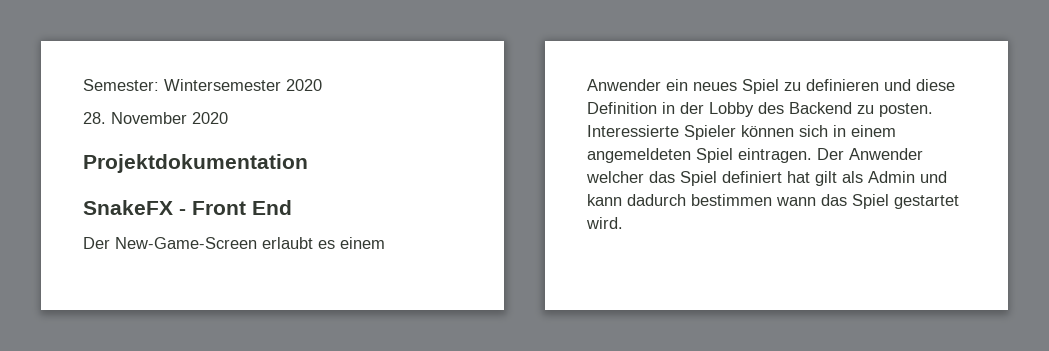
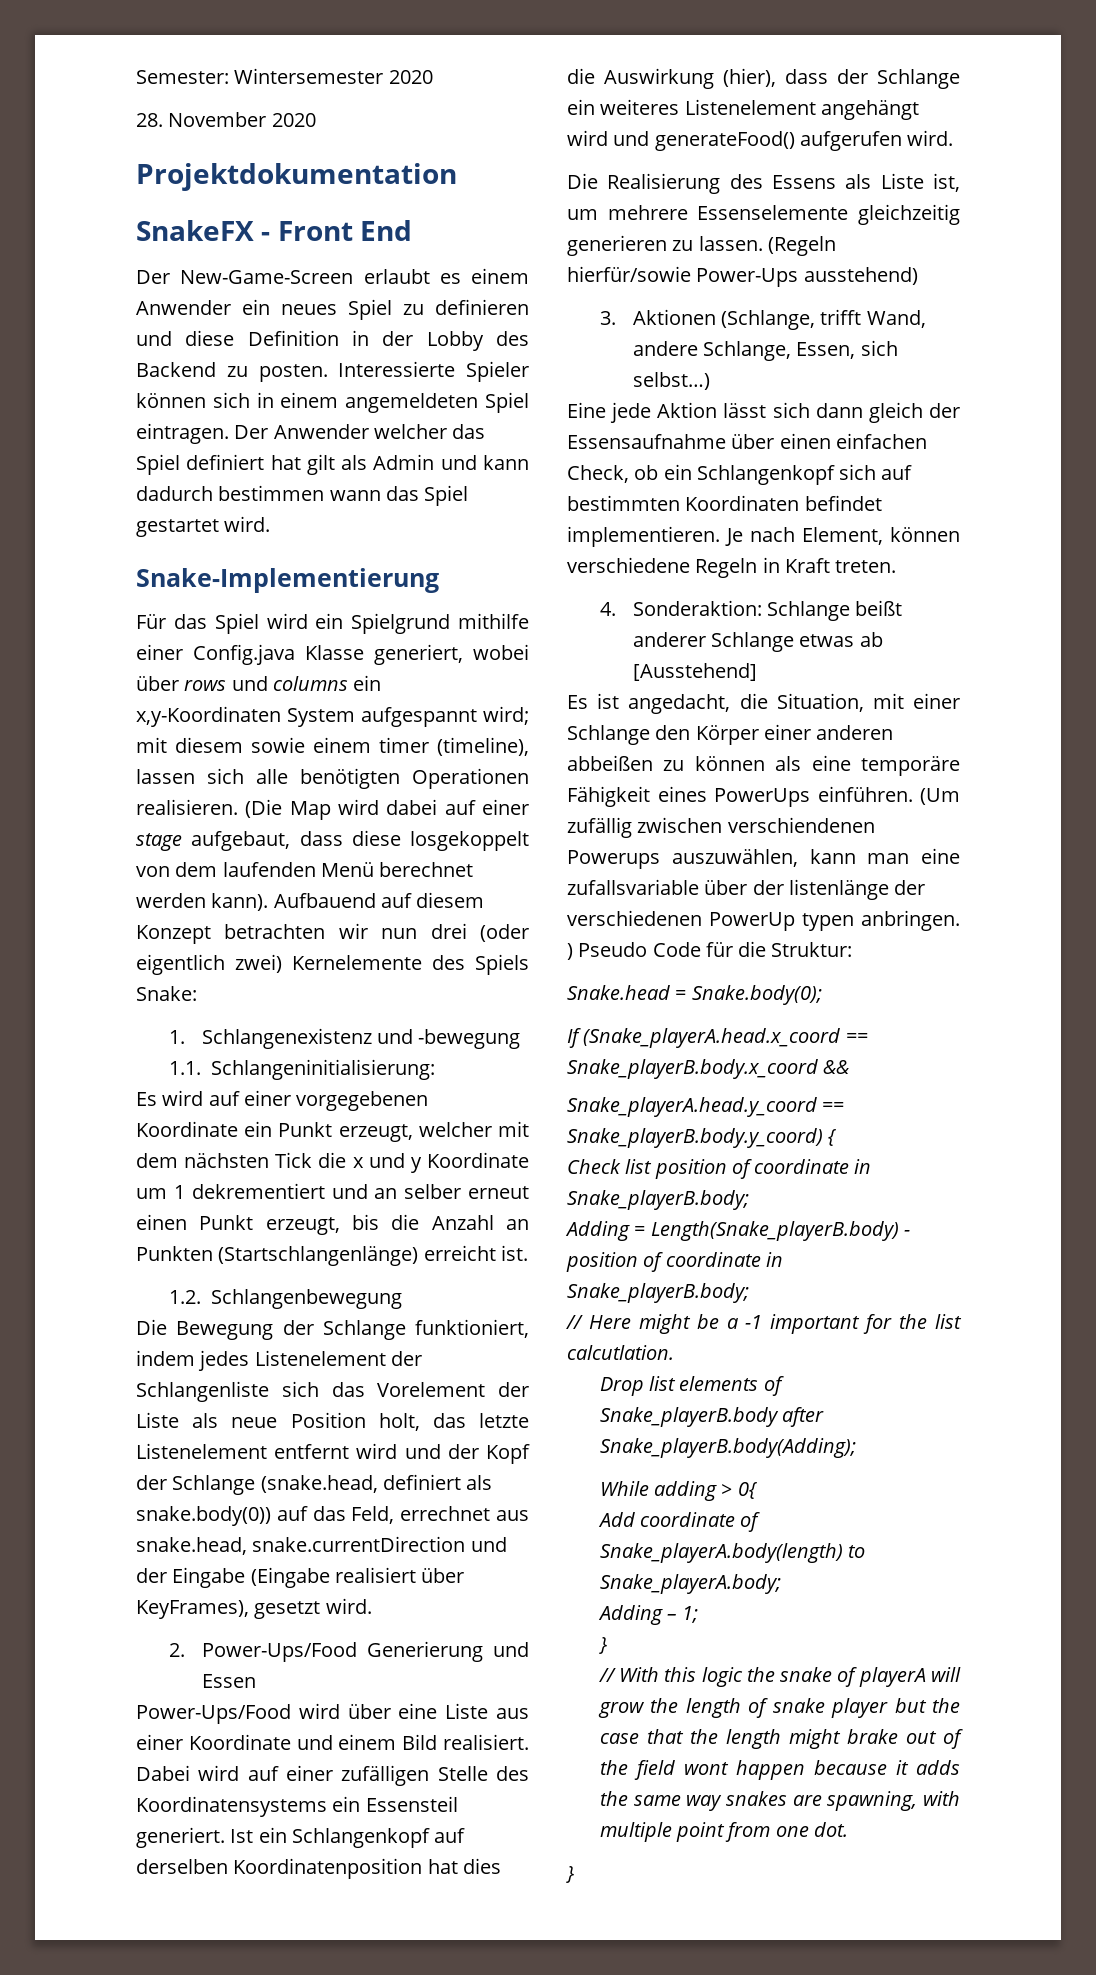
(623, 223) none -> [136,568,439,593] [136,613,529,634] [136,644,529,665] [136,675,382,691] [136,706,529,727] [136,737,529,756] [136,768,529,789] [136,799,529,820] [136,830,529,851] [136,862,474,877] [136,892,485,911] [136,923,529,944] [136,954,529,975] [136,986,197,1001] [168,1028,521,1049] [168,1059,435,1080] [136,1090,429,1111] [136,1121,529,1142] [136,1152,529,1173] [136,1183,529,1199] [136,1214,529,1235] [136,1245,528,1266] [168,1289,402,1309] [136,1319,529,1340] [136,1350,422,1371] [136,1381,529,1402] [136,1412,529,1431] [136,1443,530,1464] [136,1474,493,1495] [136,1506,529,1526] [136,1536,507,1555] [136,1567,465,1588] [136,1598,372,1619] [168,1641,529,1662] [201,1674,256,1688] [136,1703,529,1724] [136,1734,529,1750] [136,1765,529,1786] [136,1796,458,1817] [136,1827,466,1848] [136,1858,501,1879] [567,68,960,89] [567,99,919,120] [567,130,954,151] [567,173,960,194] [567,204,960,225] [567,235,836,256] [567,266,918,287] [599,309,926,330] [632,340,898,361] [632,372,710,390] [567,402,960,423] [567,433,927,449] [567,464,913,485] [567,495,882,511] [567,526,960,547] [567,557,897,578] [599,600,903,621] [632,632,883,652] [632,663,757,681] [567,693,960,714] [567,724,894,745] [567,755,960,776] [567,786,960,807] [567,817,875,838] [567,848,960,869] [567,879,926,900] [567,910,960,931] [567,941,853,960] [567,985,822,1005] [567,1028,868,1048] [567,1059,850,1079] [567,1097,845,1117] [567,1128,837,1148] [567,1159,872,1179] [567,1190,749,1210] [565,1221,910,1241] [566,1252,783,1272] [567,1283,749,1303] [566,1314,963,1334] [567,1345,674,1360] [599,1376,784,1396] [599,1407,825,1427] [599,1438,856,1458] [599,1481,757,1501] [597,1512,761,1532] [599,1543,866,1563] [599,1574,781,1594] [597,1605,699,1625] [598,1637,607,1654] [598,1667,962,1687] [597,1698,960,1718] [599,1729,963,1749] [599,1760,960,1780] [599,1791,960,1811] [599,1822,848,1842] [566,1866,574,1883] // Snake-Implementierung // Für das Spiel wird ein Spielgrund mithilfe einer Config.java Klasse generiert, wobei über rows und columns ein x,y-Koordinaten System aufgespannt wird; mit diesem sowie einem timer (timeline), lassen sich alle benötigten Operationen realisieren. (Die Map wird dabei auf einer stage aufgebaut, dass diese losgekoppelt von dem laufenden Menü berechnet werden kann). Aufbauend auf diesem Konzept betrachten wir nun drei (oder eigentlich zwei) Kernelemente des Spiels Snake: // 1. Schlangenexistenz und -bewegung // 1.1. Schlangeninitialisierung: // Es wird auf einer vorgegebenen Koordinate ein Punkt erzeugt, welcher mit dem nächsten Tick die x und y Koordinate um 1 dekrementiert und an selber erneut einen Punkt erzeugt, bis die Anzahl an Punkten (Startschlangenlänge) erreicht ist. // 1.2. Schlangenbewegung // Die Bewegung der Schlange funktioniert, indem jedes Listenelement der Schlangenliste sich das Vorelement der Liste als neue Position holt, das letzte Listenelement entfernt wird und der Kopf der Schlange (snake.head, definiert als snake.body(0)) auf das Feld, errechnet aus snake.head, snake.currentDirection und der Eingabe (Eingabe realisiert über KeyFrames), gesetzt wird. // 2. Power-Ups/Food Generierung und Essen // Power-Ups/Food wird über eine Liste aus einer Koordinate und einem Bild realisiert. Dabei wird auf einer zufälligen Stelle des Koordinatensystems ein Essensteil generiert. Ist ein Schlangenkopf auf derselben Koordinatenposition hat dies die Auswirkung (hier), dass der Schlange ein weiteres Listenelement angehängt wird und generateFood() aufgerufen wird. // Die Realisierung des Essens als Liste ist, um mehrere Essenselemente gleichzeitig generieren zu lassen. (Regeln hierfür/sowie Power-Ups ausstehend) // 3. Aktionen (Schlange, trifft Wand, andere Schlange, Essen, sich selbst…) // Eine jede Aktion lässt sich dann gleich der Essensaufnahme über einen einfachen Check, ob ein Schlangenkopf sich auf bestimmten Koordinaten befindet implementieren. Je nach Element, können verschiedene Regeln in Kraft treten. // 4. Sonderaktion: Schlange beißt anderer Schlange etwas ab [Ausstehend] // Es ist angedacht, die Situation, mit einer Schlange den Körper einer anderen abbeißen zu können als eine temporäre Fähigkeit eines PowerUps einführen. (Um zufällig zwischen verschiendenen Powerups auszuwählen, kann man eine zufallsvariable über der listenlänge der verschiedenen PowerUp typen anbringen. ) Pseudo Code für die Struktur: // Snake.head = Snake.body(0); // If (Snake_playerA.head.x_coord == Snake_playerB.body.x_coord && // Snake_playerA.head.y_coord == Snake_playerB.body.y_coord) { // Check list position of coordinate in Snake_playerB.body; // Adding = Length(Snake_playerB.body) - position of coordinate in Snake_playerB.body; // // Here might be a -1 important for the list calcutlation. // Drop list elements of Snake_playerB.body after Snake_playerB.body(Adding); // While adding > 0{ // Add coordinate of Snake_playerA.body(length) to Snake_playerA.body; // Adding – 1; // } // // With this logic the snake of playerA will grow the length of snake player but the case that the length might brake out of the field wont happen because it adds the same way snakes are spawning, with multiple point from one dot. // }

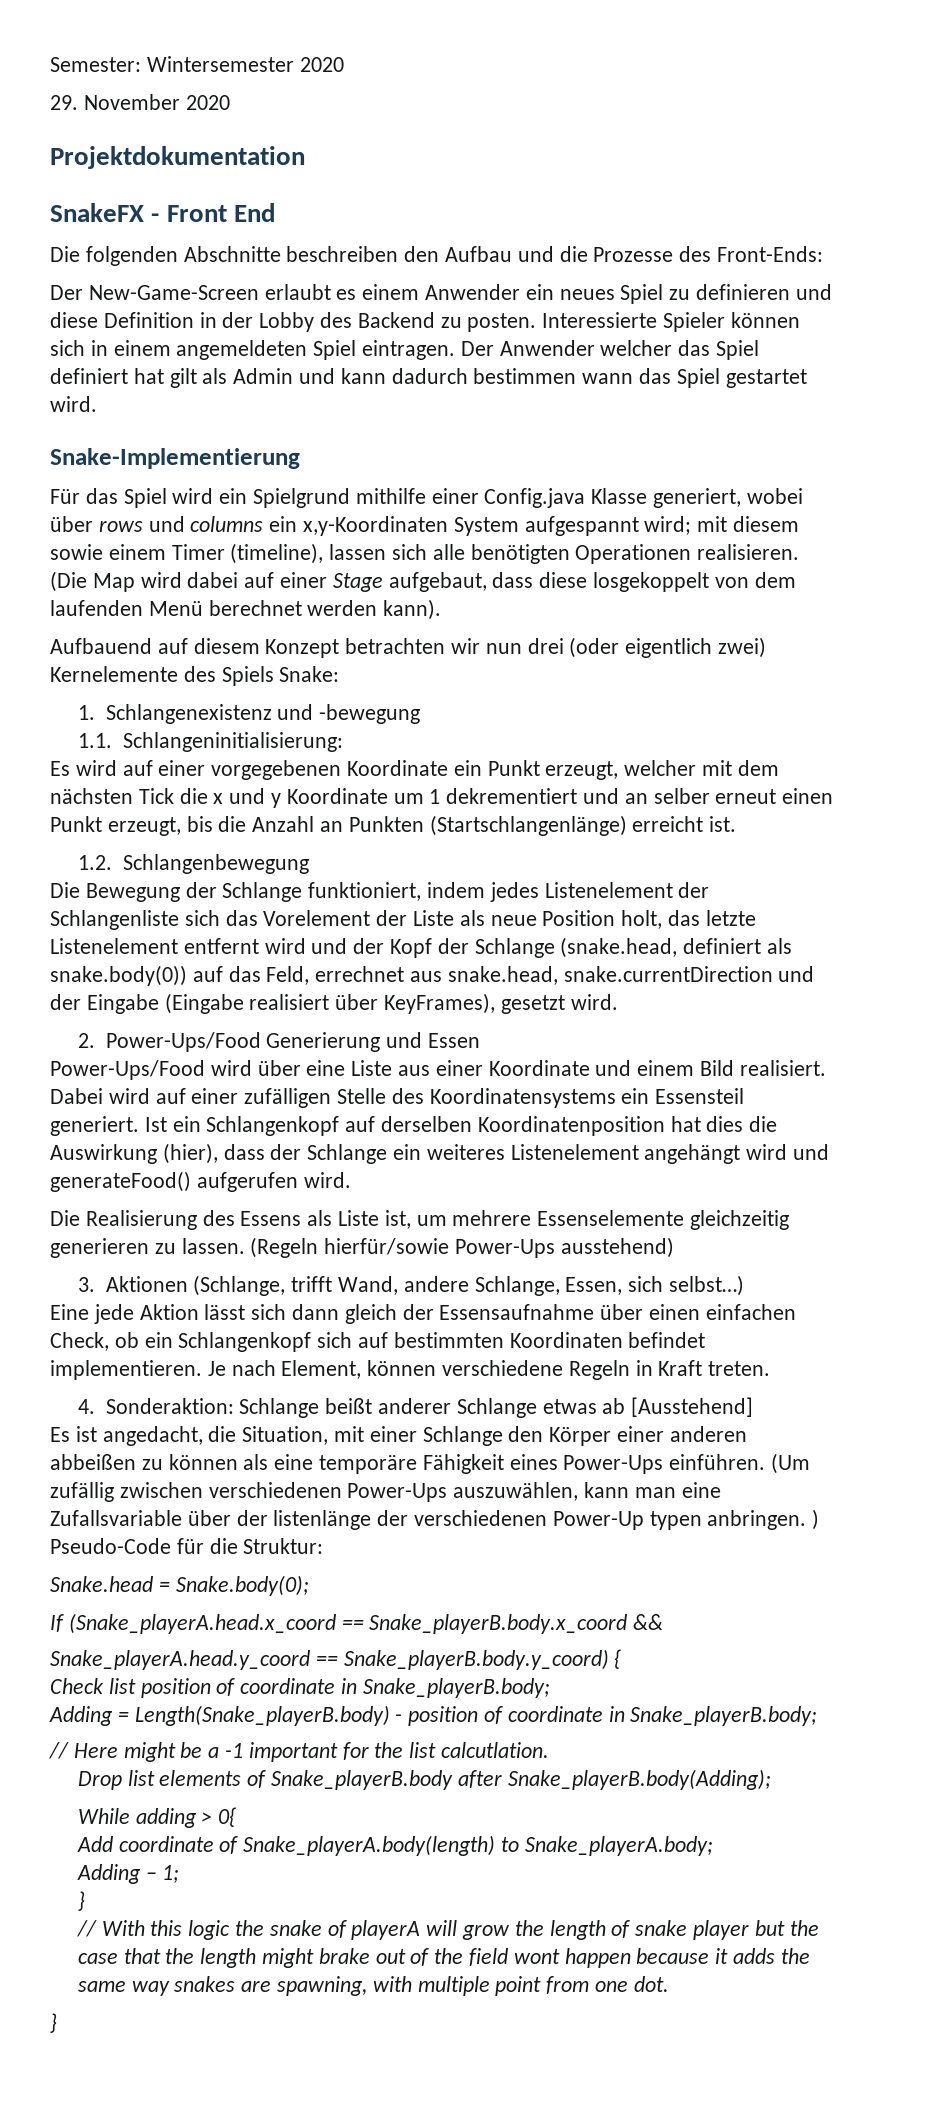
[136,113,163,127] 28. -> [50,95,78,110] 29.
(413, 230) none -> [50,246,824,266] // Die folgenden Abschnitte beschreiben den Aufbau und die Prozesse des Front-Ends:
[379,737,429,753] timer -> [171,544,225,560] Timer
[136,833,182,851] stage -> [332,573,383,592] Stage
(269, 902) none -> (442, 609) //
[714,788,810,807] PowerUps -> [563,1455,664,1474] Power-Ups
[727,817,875,833] [567,850,660,869] verschiendenen Powerups -> [208,1482,448,1502] verschiedenen Power-Ups
[567,879,699,895] zufallsvariable -> [50,1510,182,1526] Zufallsvariable
[709,912,795,931] PowerUp -> [552,1511,644,1530] Power-Up
[578,942,701,957] Pseudo Code -> [50,1538,171,1554] Pseudo-Code

